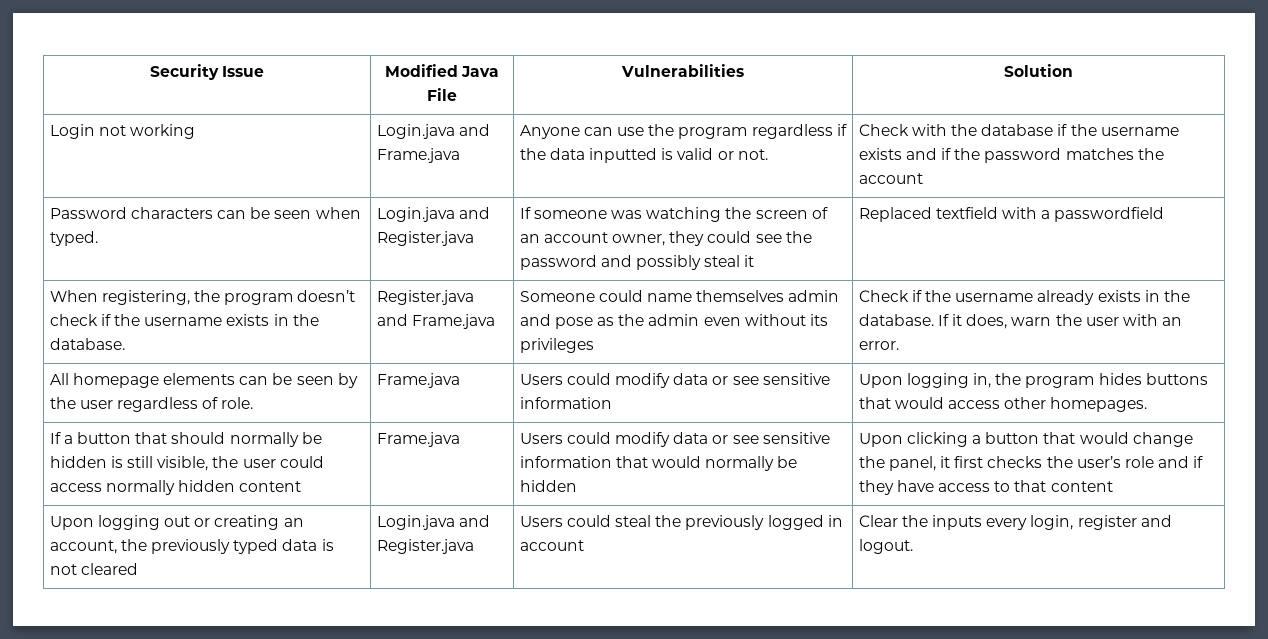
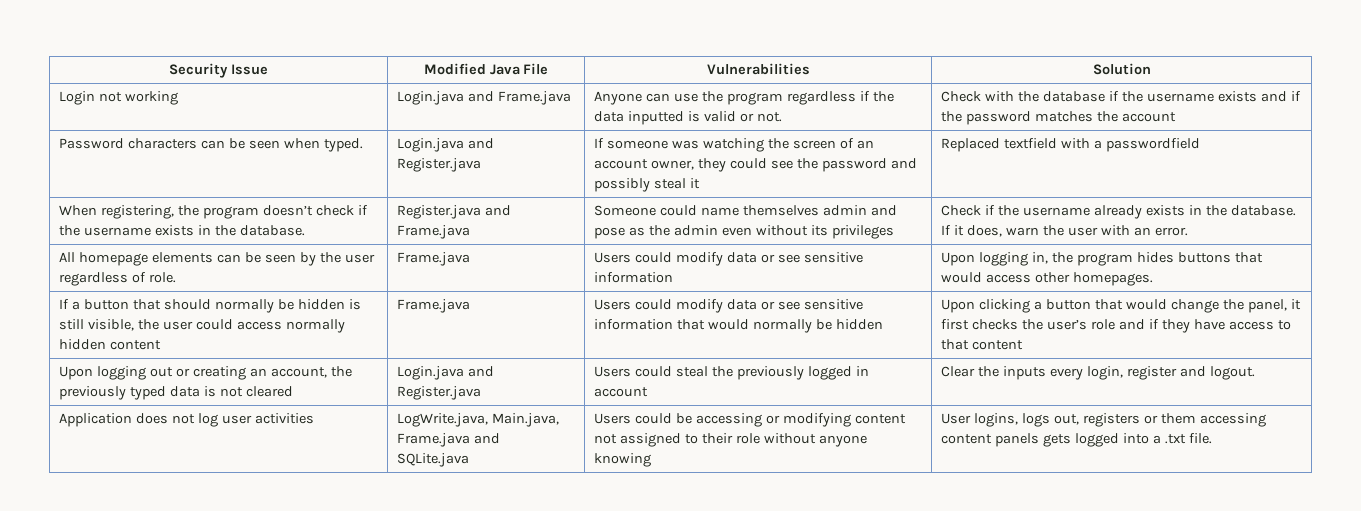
(913, 546) none -> [59,413,314,427] [397,413,560,427] [397,433,501,447] [397,453,470,467] [594,413,906,427] [594,433,867,447] [594,453,652,467] [941,413,1266,427] [941,433,1212,447] // Application does not log user activities | LogWrite.java, Main.java, Frame.java and SQLite.java | Users could be accessing or modifying content not assigned to their role without anyone knowing | User logins, logs out, registers or them accessing content panels gets logged into a .txt file.

